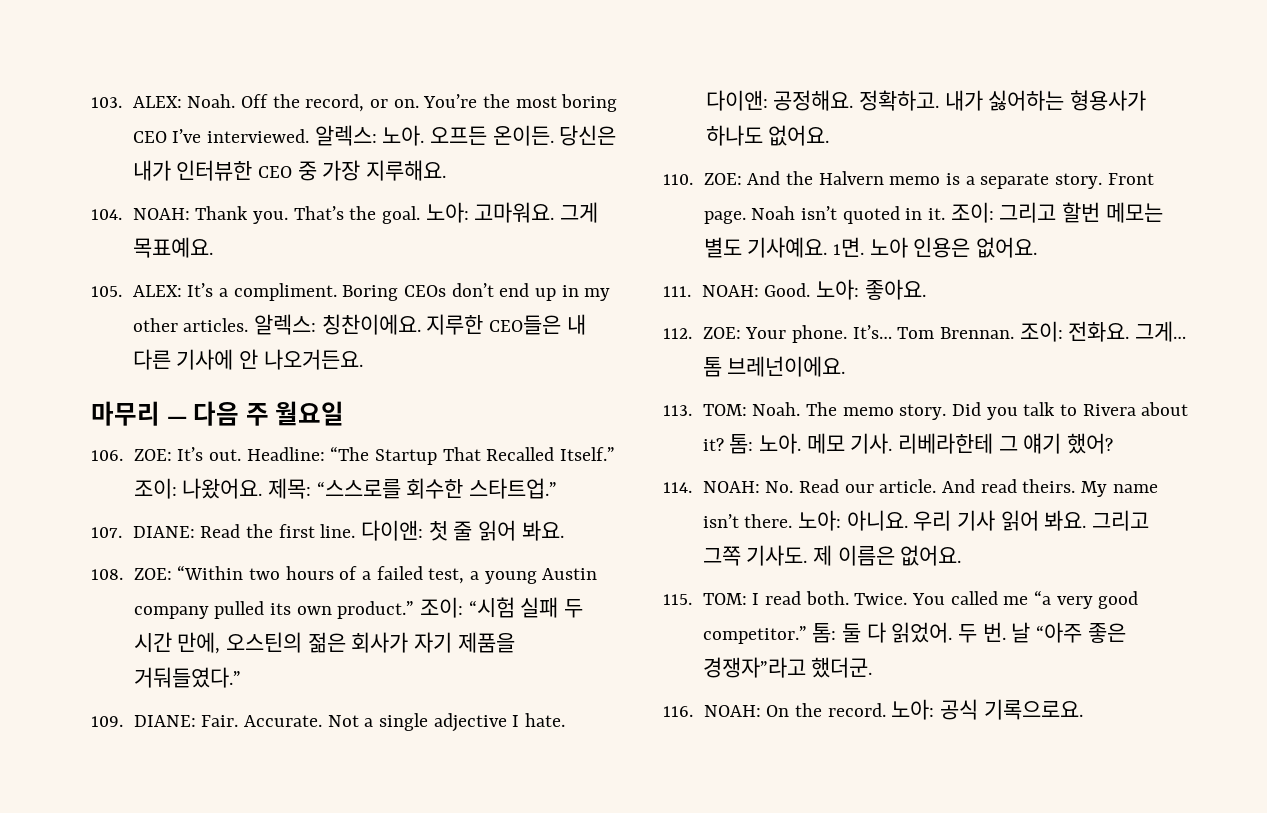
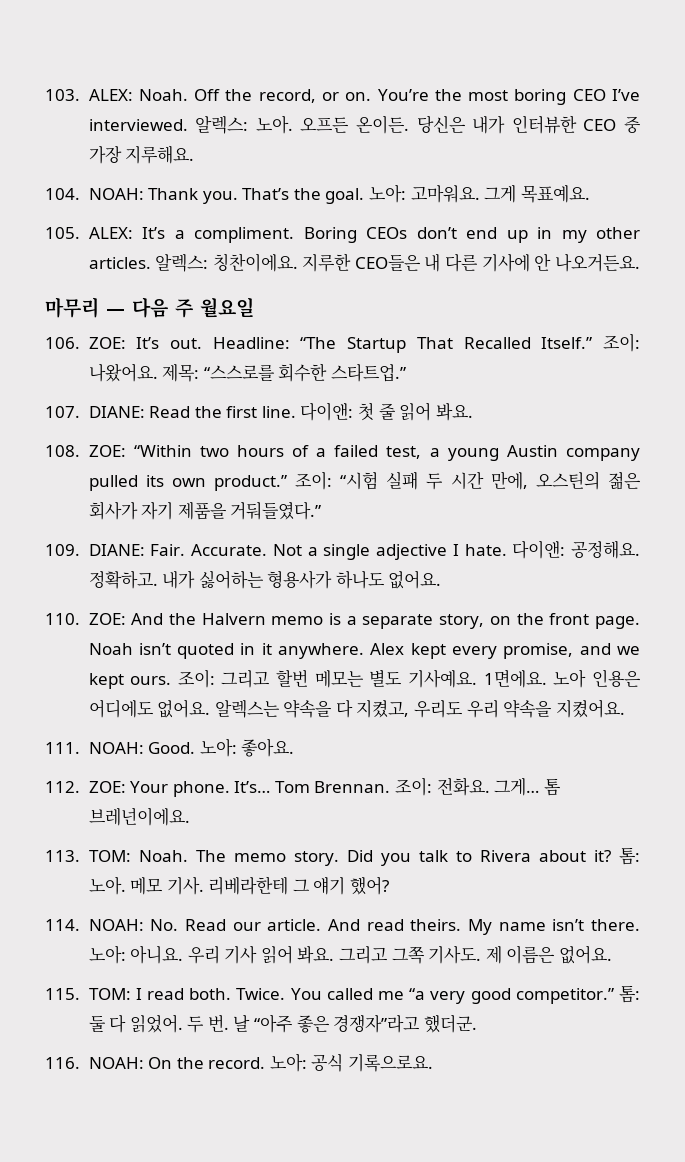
[1054,173,1154,189] story. Front -> [439,613,590,629] story, on the front
[927,208,945,220] it. -> [261,643,640,659] [88,673,172,689] it anywhere. Alex kept every promise, and we kept ours.
[832,237,864,257] 1면. -> [483,669,547,688] 1면에요.
[975,237,1037,258] 없어요. -> [88,699,625,718] 어디에도 없어요. 알렉스는 약속을 다 지켰고, 우리도 우리 약속을 지켰어요.

